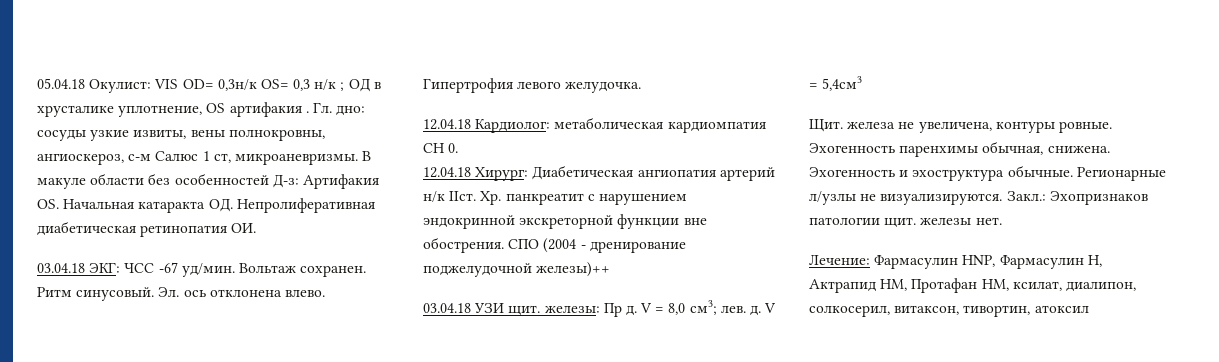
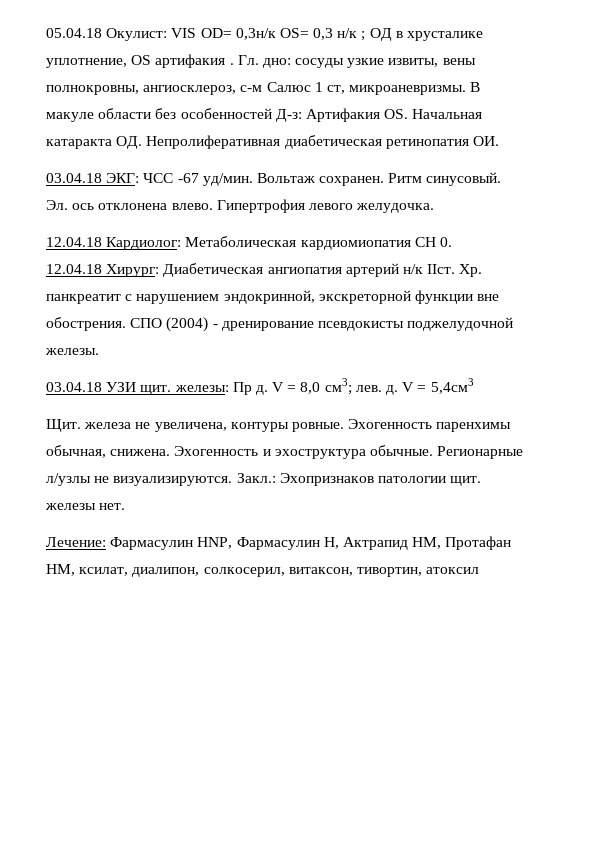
[37,153,124,165] ангиоскероз, -> [143,85,237,95] ангиосклероз,
[554,117,766,133] метаболическая кардиомпатия -> [185,236,411,250] Метаболическая кардиомиопатия
[423,215,515,229] эндокринной -> [223,290,315,304] эндокринной,
[543,238,577,253] (2004 -> [166,317,209,332] (2004)
[423,262,611,277] поджелудочной железы)++ -> [317,317,514,331] [45,348,99,355] псевдокисты поджелудочной железы.

